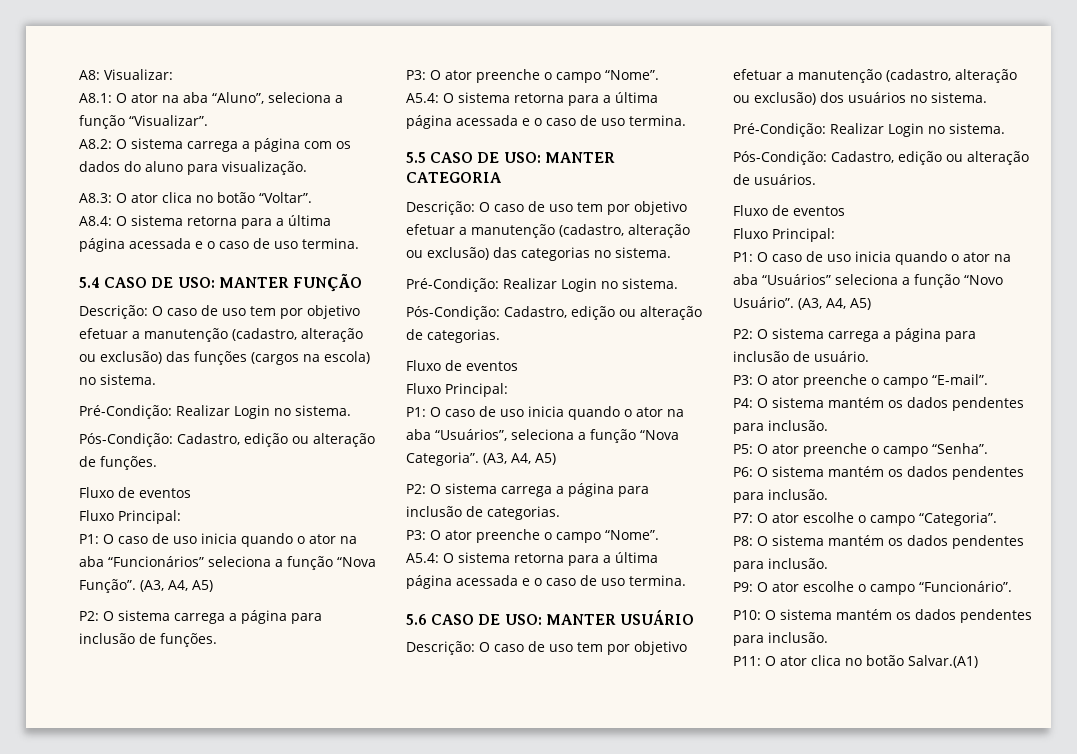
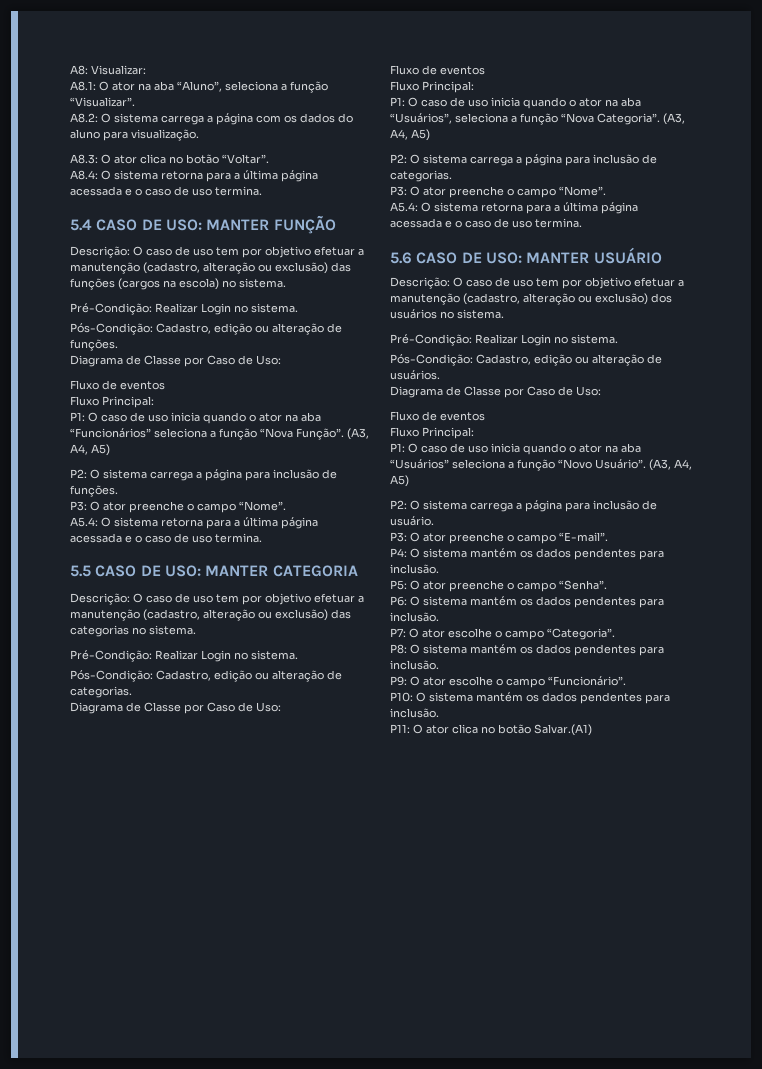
(157, 463) none -> [70,355,281,367] // Diagrama de Classe por Caso de Uso:
(500, 336) none -> [70,702,281,714] // Diagrama de Classe por Caso de Uso:
(816, 179) none -> [390,386,601,398] // Diagrama de Classe por Caso de Uso:

